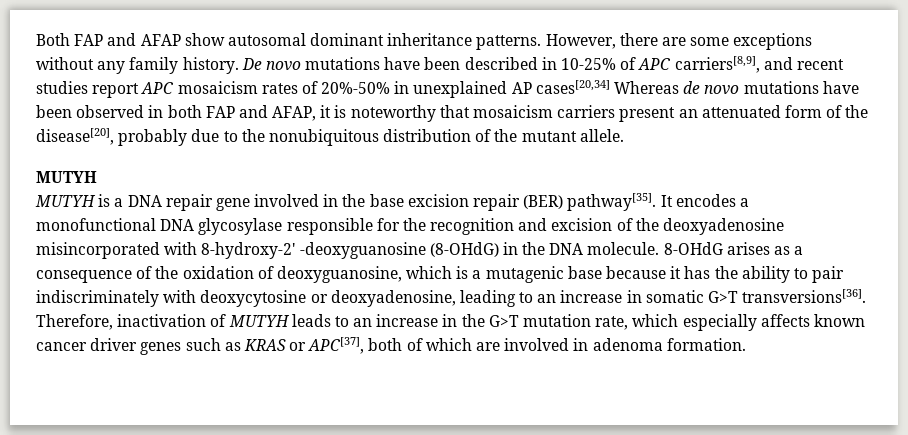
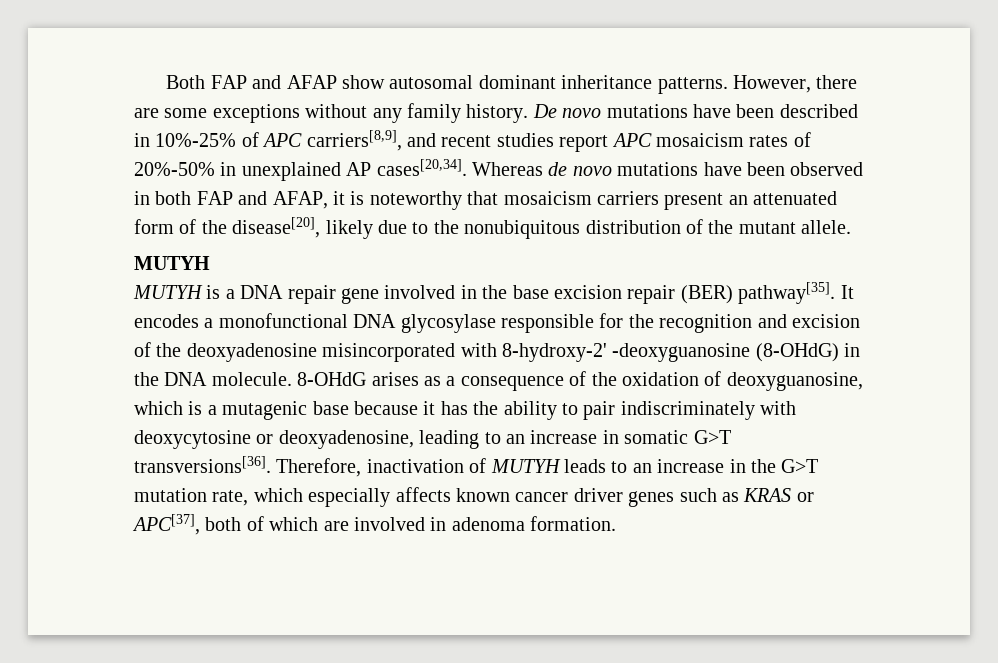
[561,58,617,70] 10-25% -> [155,133,237,147] 10%-25%
[535,80,610,94] cases[20,34] -> [376,159,467,176] cases[20,34].
[118,129,188,146] probably -> [325,220,373,239] likely

